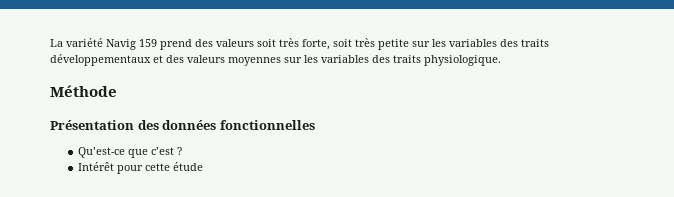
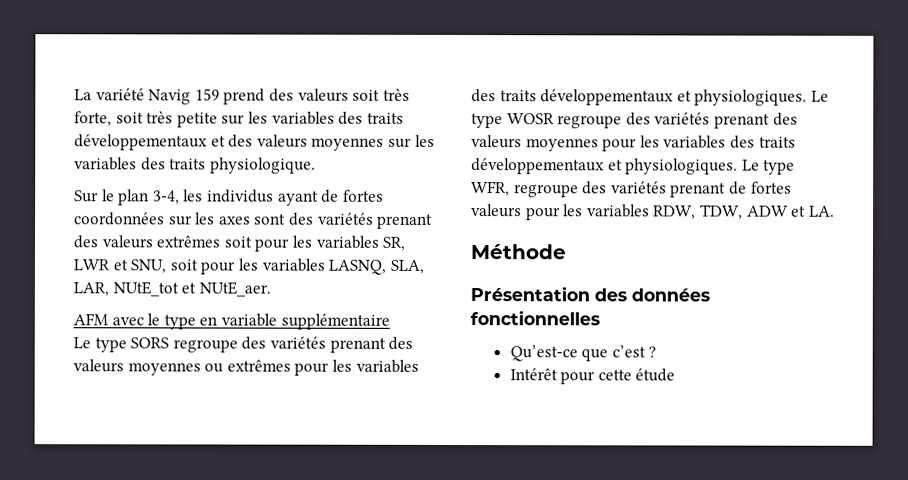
(501, 60) none -> [74,189,384,206] [74,212,434,229] [73,235,407,252] [73,258,424,275] [73,281,271,297] [73,313,390,330] [73,336,414,353] [73,359,419,376] [471,89,829,106] [471,112,798,129] [471,135,796,152] [471,158,796,175] [471,181,792,198] [471,204,835,221] // Sur le plan 3-4, les individus ayant de fortes coordonnées sur les axes sont des variétés prenant des valeurs extrêmes soit pour les variables SR, LWR et SNU, soit pour les variables LASNQ, SLA, LAR, NUtE_tot et NUtE_aer. // AFM avec le type en variable supplémentaire // Le type SORS regroupe des variétés prenant des valeurs moyennes ou extrêmes pour les variables des traits développementaux et physiologiques. Le type WOSR regroupe des variétés prenant des valeurs moyennes pour les variables des traits développementaux et physiologiques. Le type WFR, regroupe des variétés prenant de fortes valeurs pour les variables RDW, TDW, ADW et LA.

